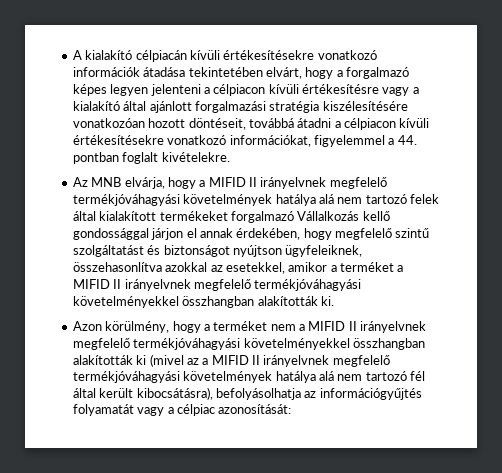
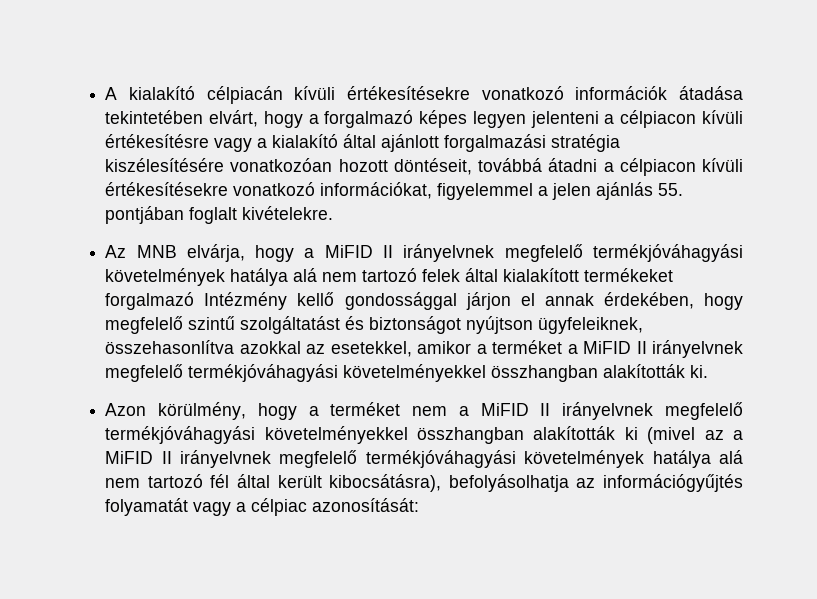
[397,135,417,145] [72,152,119,164] 44. pontban -> [552,182,684,200] [105,206,185,224] jelen ajánlás 55. pontjában
[208,177,246,187] MIFID -> [324,245,373,258] MiFID
[297,211,360,221] Vállalkozás -> [204,292,288,310] Intézmény
[72,279,110,289] MIFID -> [583,341,632,354] MiFID
[308,321,346,331] MIFID -> [480,403,529,416] MiFID
[211,355,249,365] MIFID -> [105,451,154,464] MiFID

